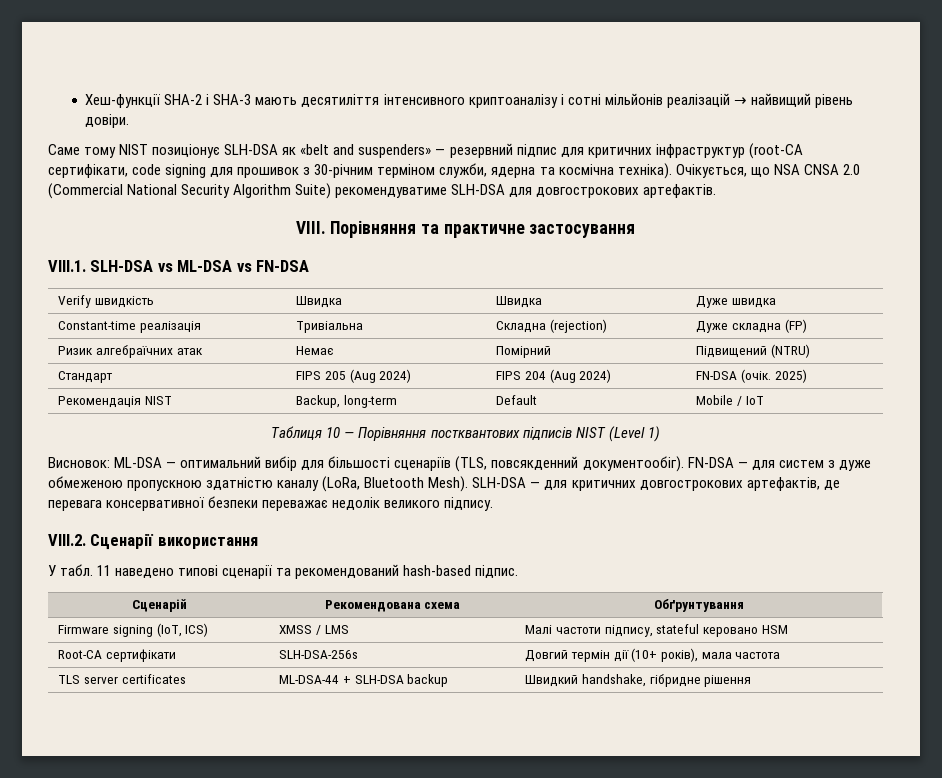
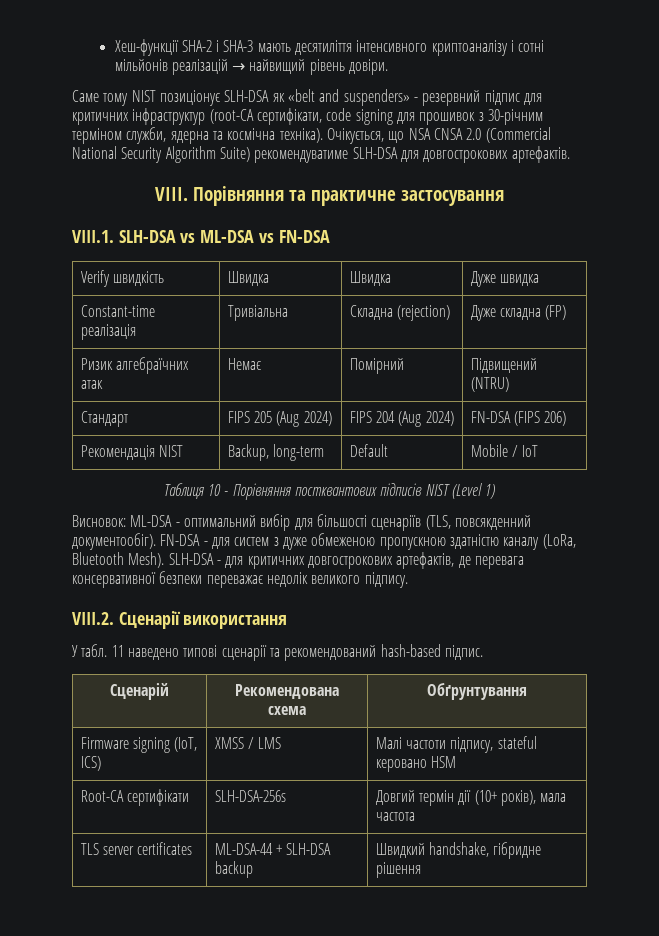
[435,149,446,155] — -> [413,97,418,102] -
[740,369,807,383] (очік. 2025) -> [514,411,567,426] (FIPS 206)
[344,432,355,438] — -> [224,491,229,496] -
[166,462,177,468] — -> [175,522,180,527] -
[737,462,748,468] — -> [203,541,208,546] -
[530,482,541,488] — -> [216,560,221,565] -

